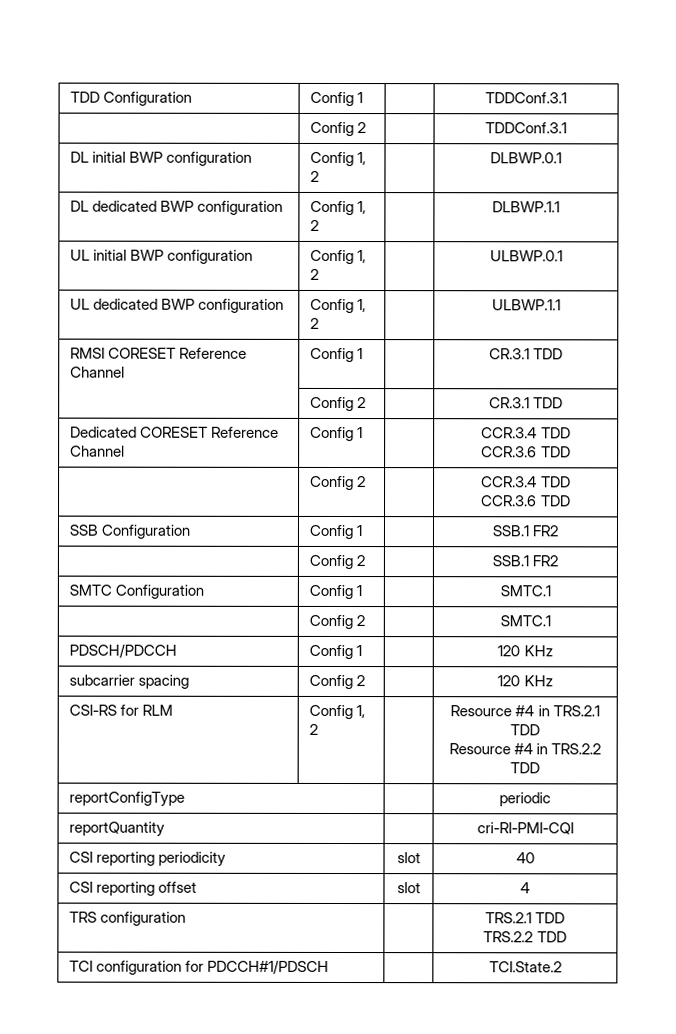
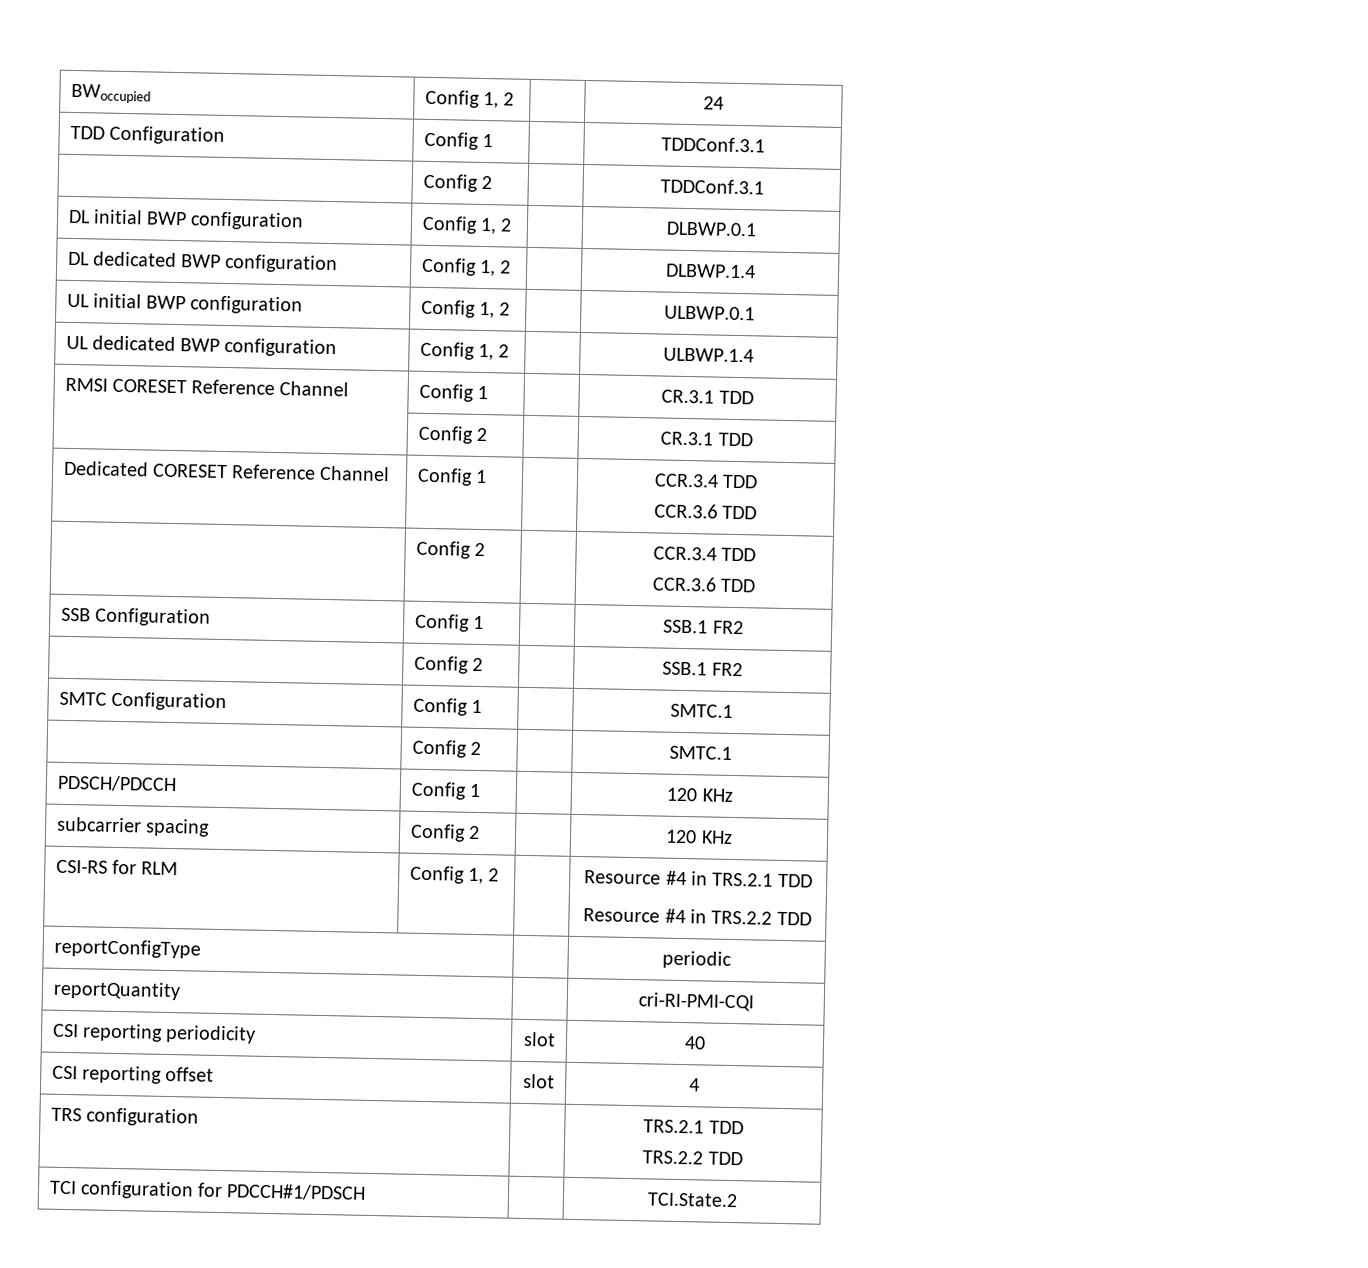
(70, 97) none -> [70,83,151,104] [424,89,515,109] [703,96,724,110] BWoccupied | Config 1, 2 | | 24 //
[492,201,560,213] DLBWP.1.1 -> [664,263,756,279] DLBWP.1.4
[491,299,561,311] ULBWP.1.1 -> [663,347,754,363] ULBWP.1.4

